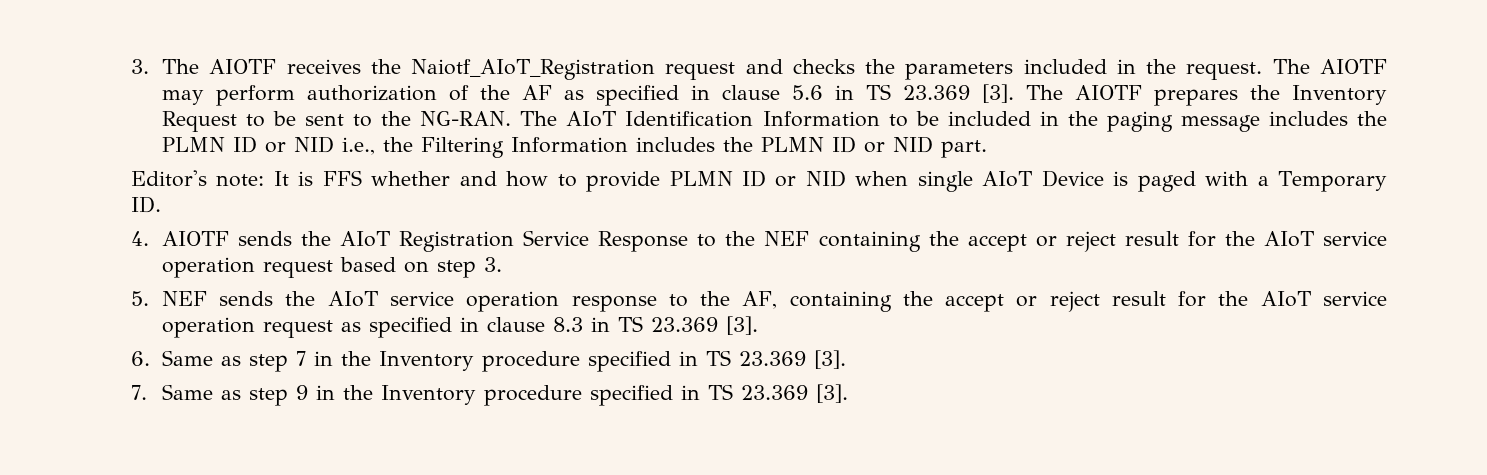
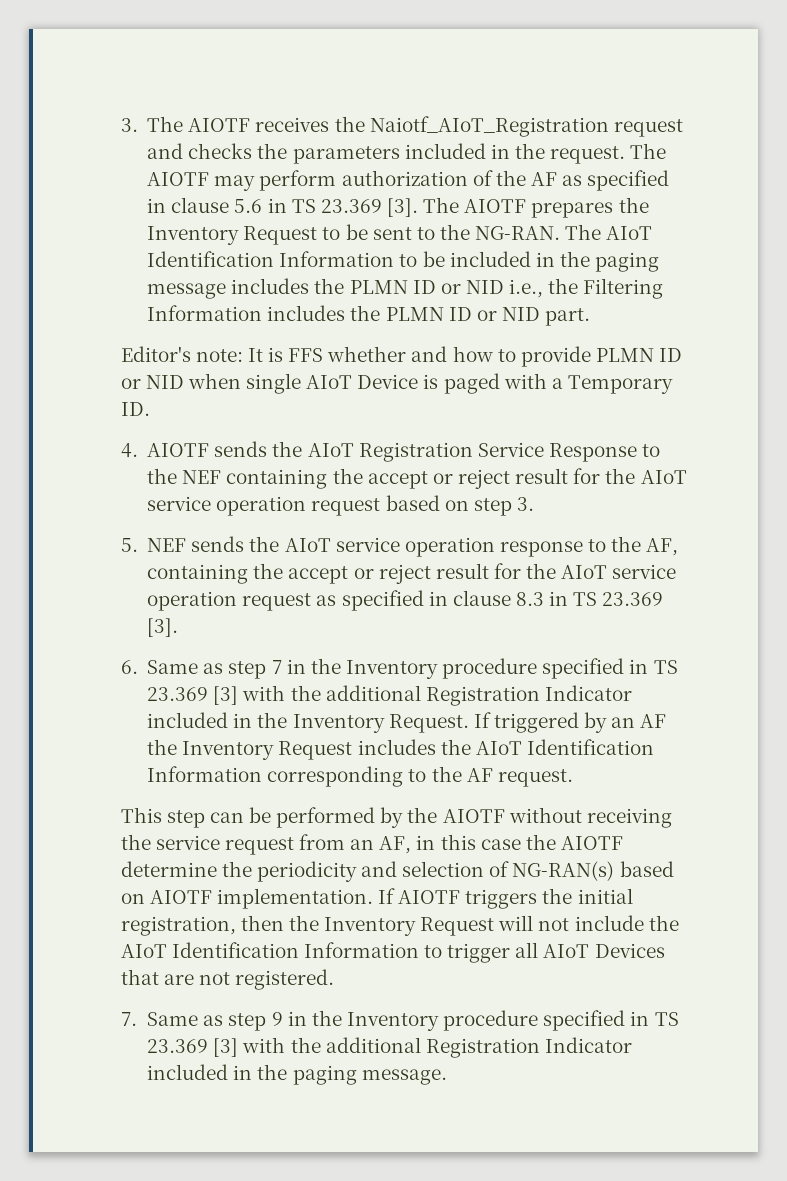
[813,350,846,369] [3]. -> [213,685,632,706] [147,712,667,733] [147,739,654,760] [147,766,573,787] [120,807,672,828] [120,834,623,855] [120,861,674,882] [120,888,633,909] [120,915,679,936] [120,942,665,963] [120,969,334,990] [3] with the additional Registration Indicator included in the Inventory Request. If triggered by an AF the Inventory Request includes the AIoT Identification Information corresponding to the AF request. // This step can be performed by the AIOTF without receiving the service request from an AF, in this case the AIOTF determine the periodicity and selection of NG-RAN(s) based on AIOTF implementation. If AIOTF triggers the initial registration, then the Inventory Request will not include the AIoT Identification Information to trigger all AIoT Devices that are not registered.
[815,384,848,403] [3]. -> [213,1037,632,1058] [147,1064,447,1085] [3] with the additional Registration Indicator included in the paging message.

